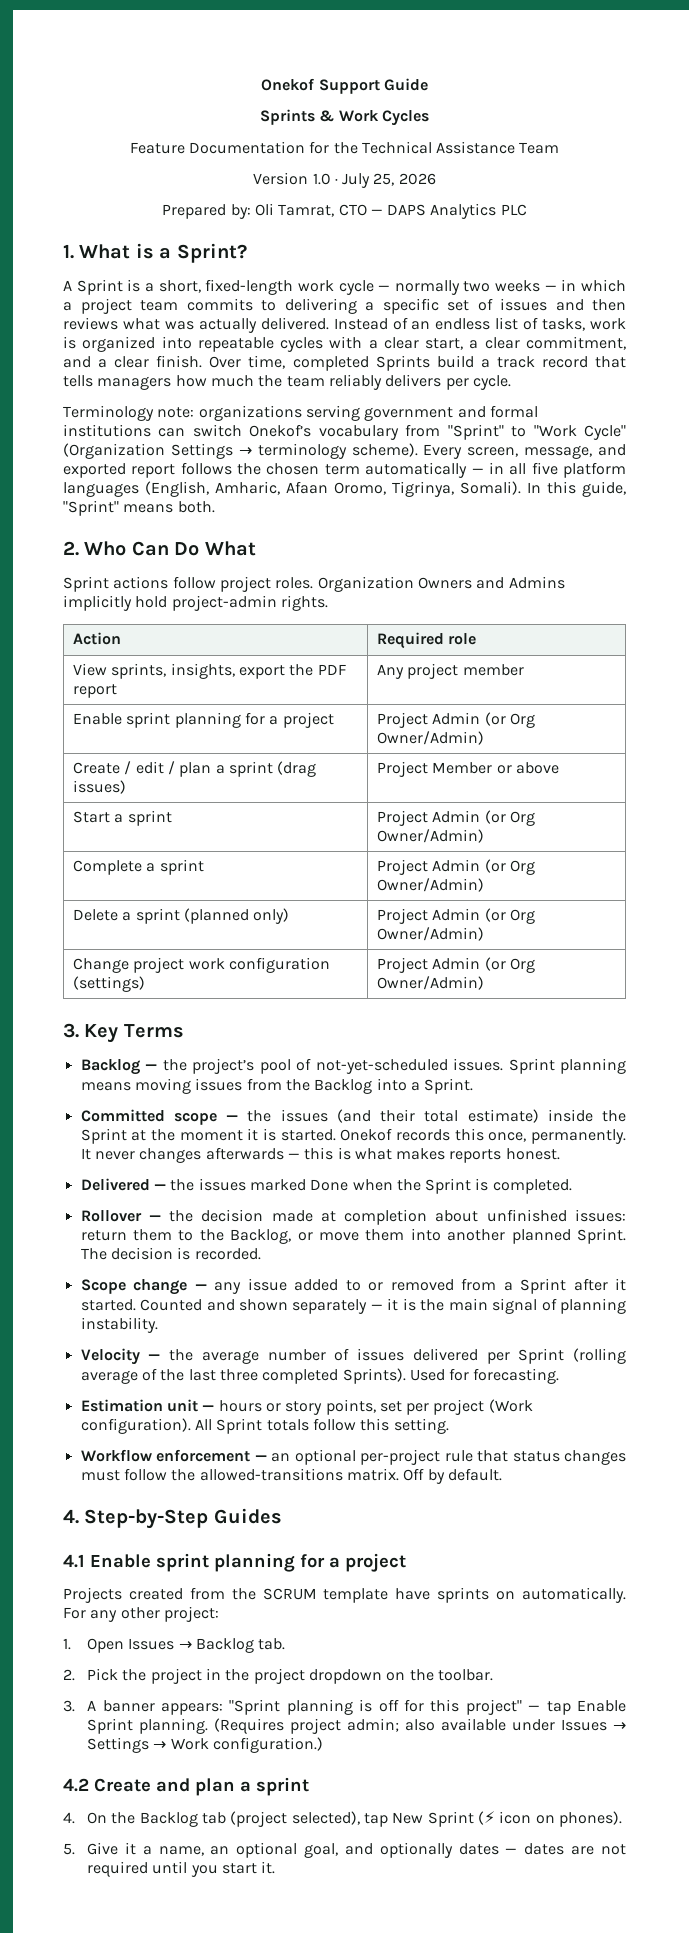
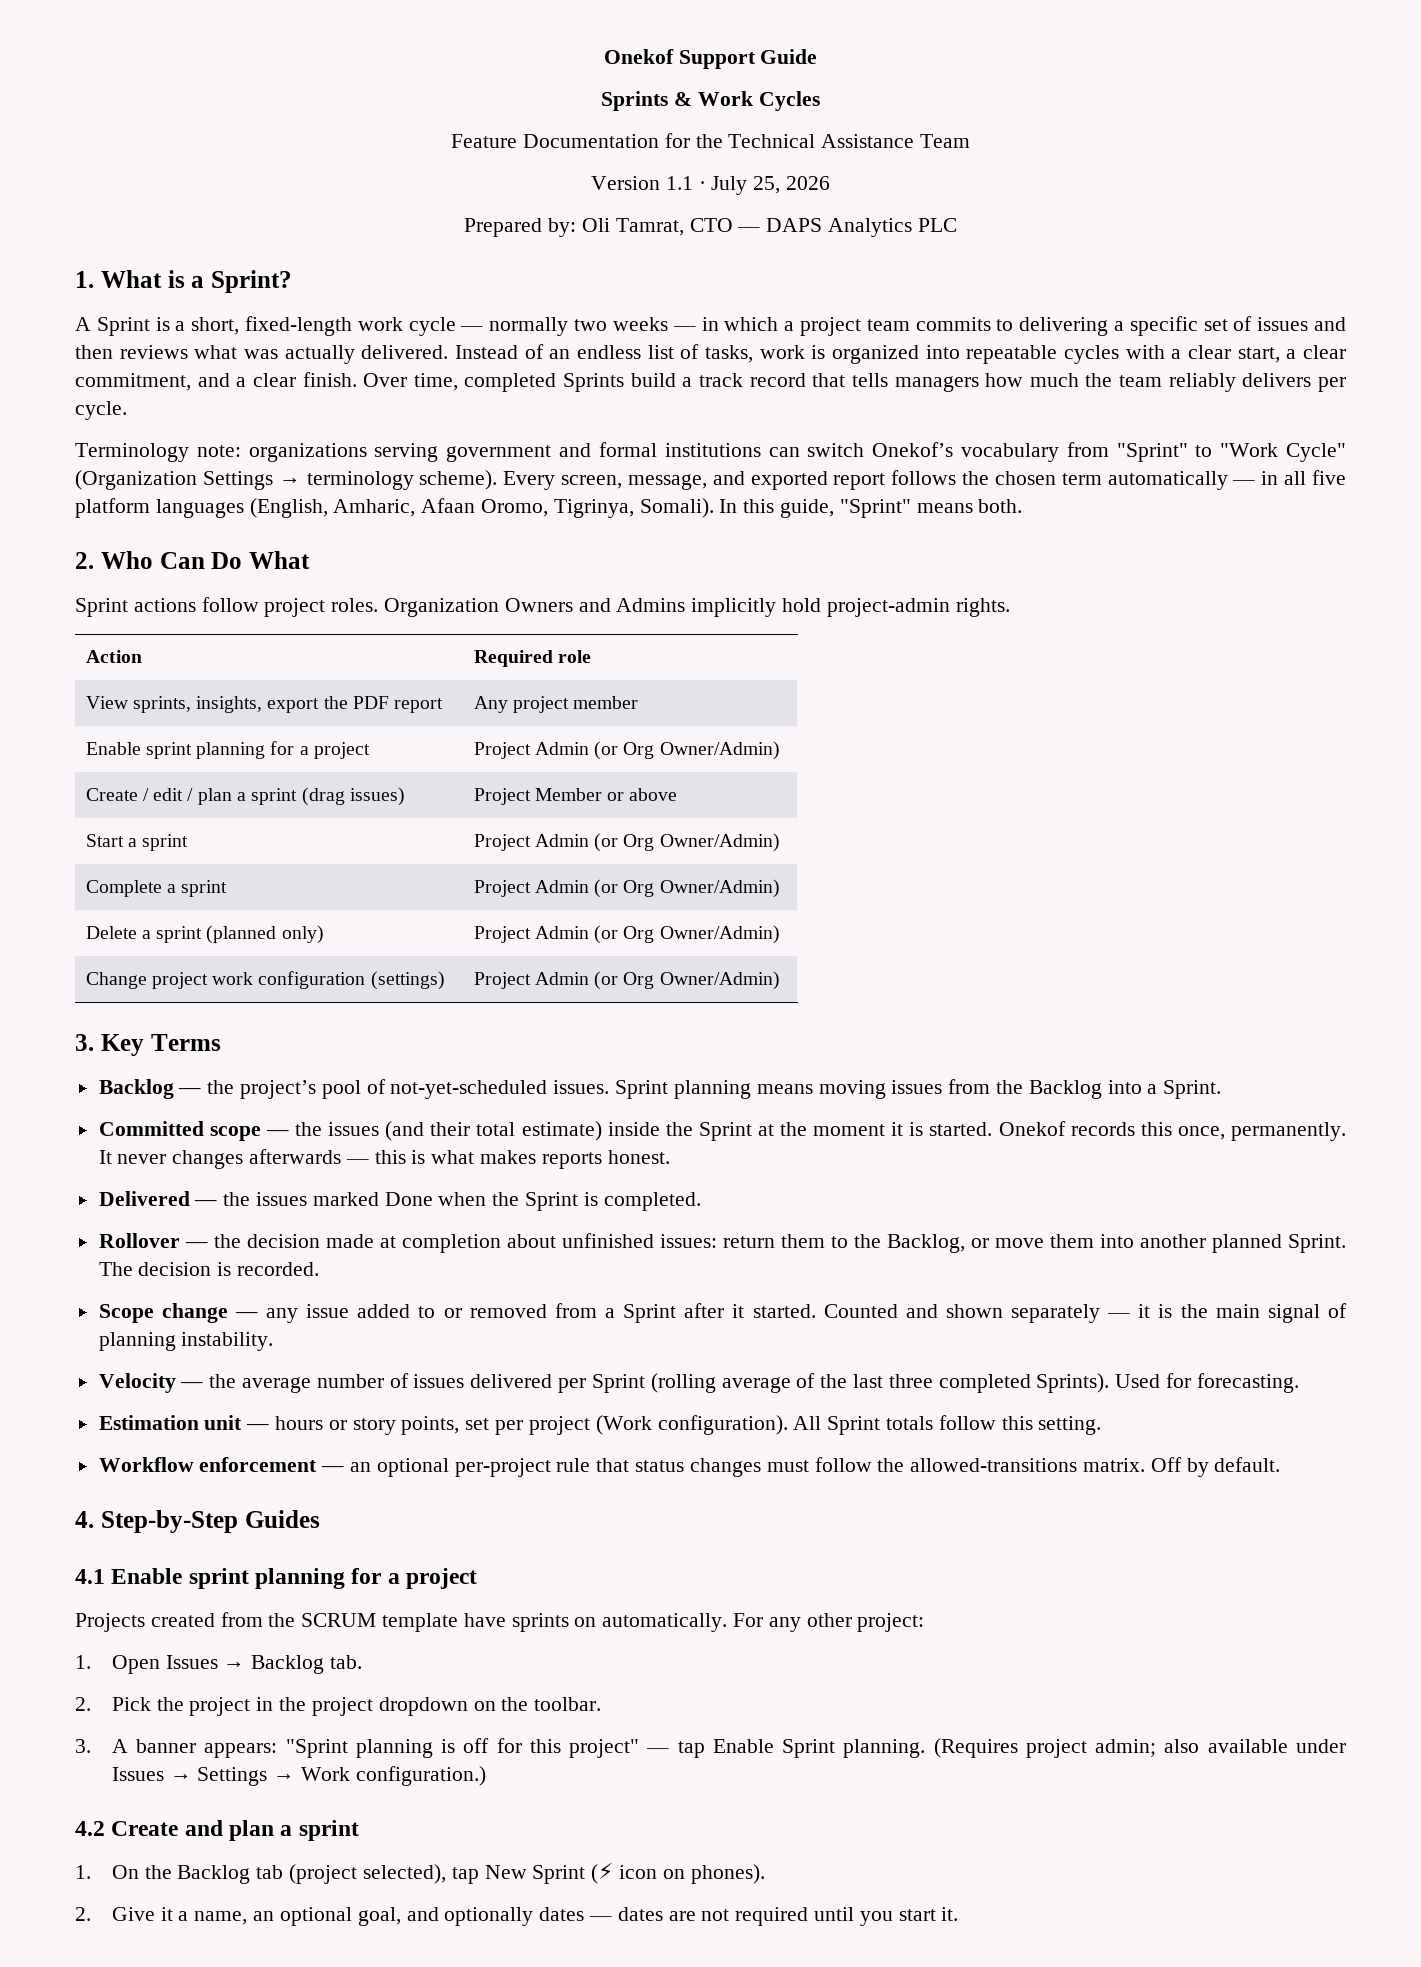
[312,173,331,185] 1.0 -> [665,176,693,190] 1.1
[63,1812,75,1824] 4. -> [75,1865,91,1879] 1.
[63,1843,75,1855] 5. -> [75,1907,91,1921] 2.

